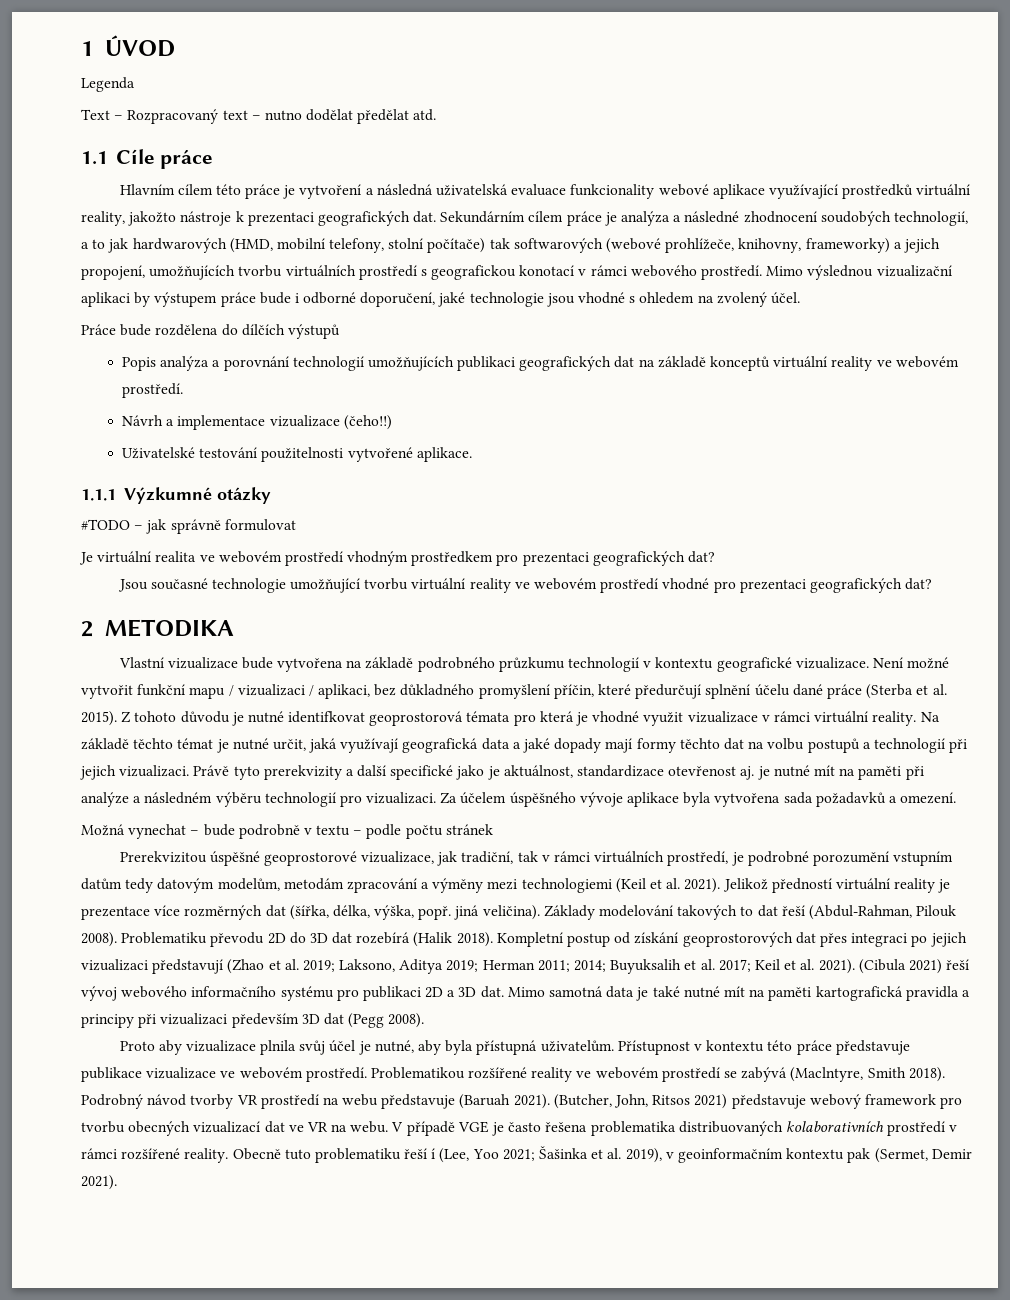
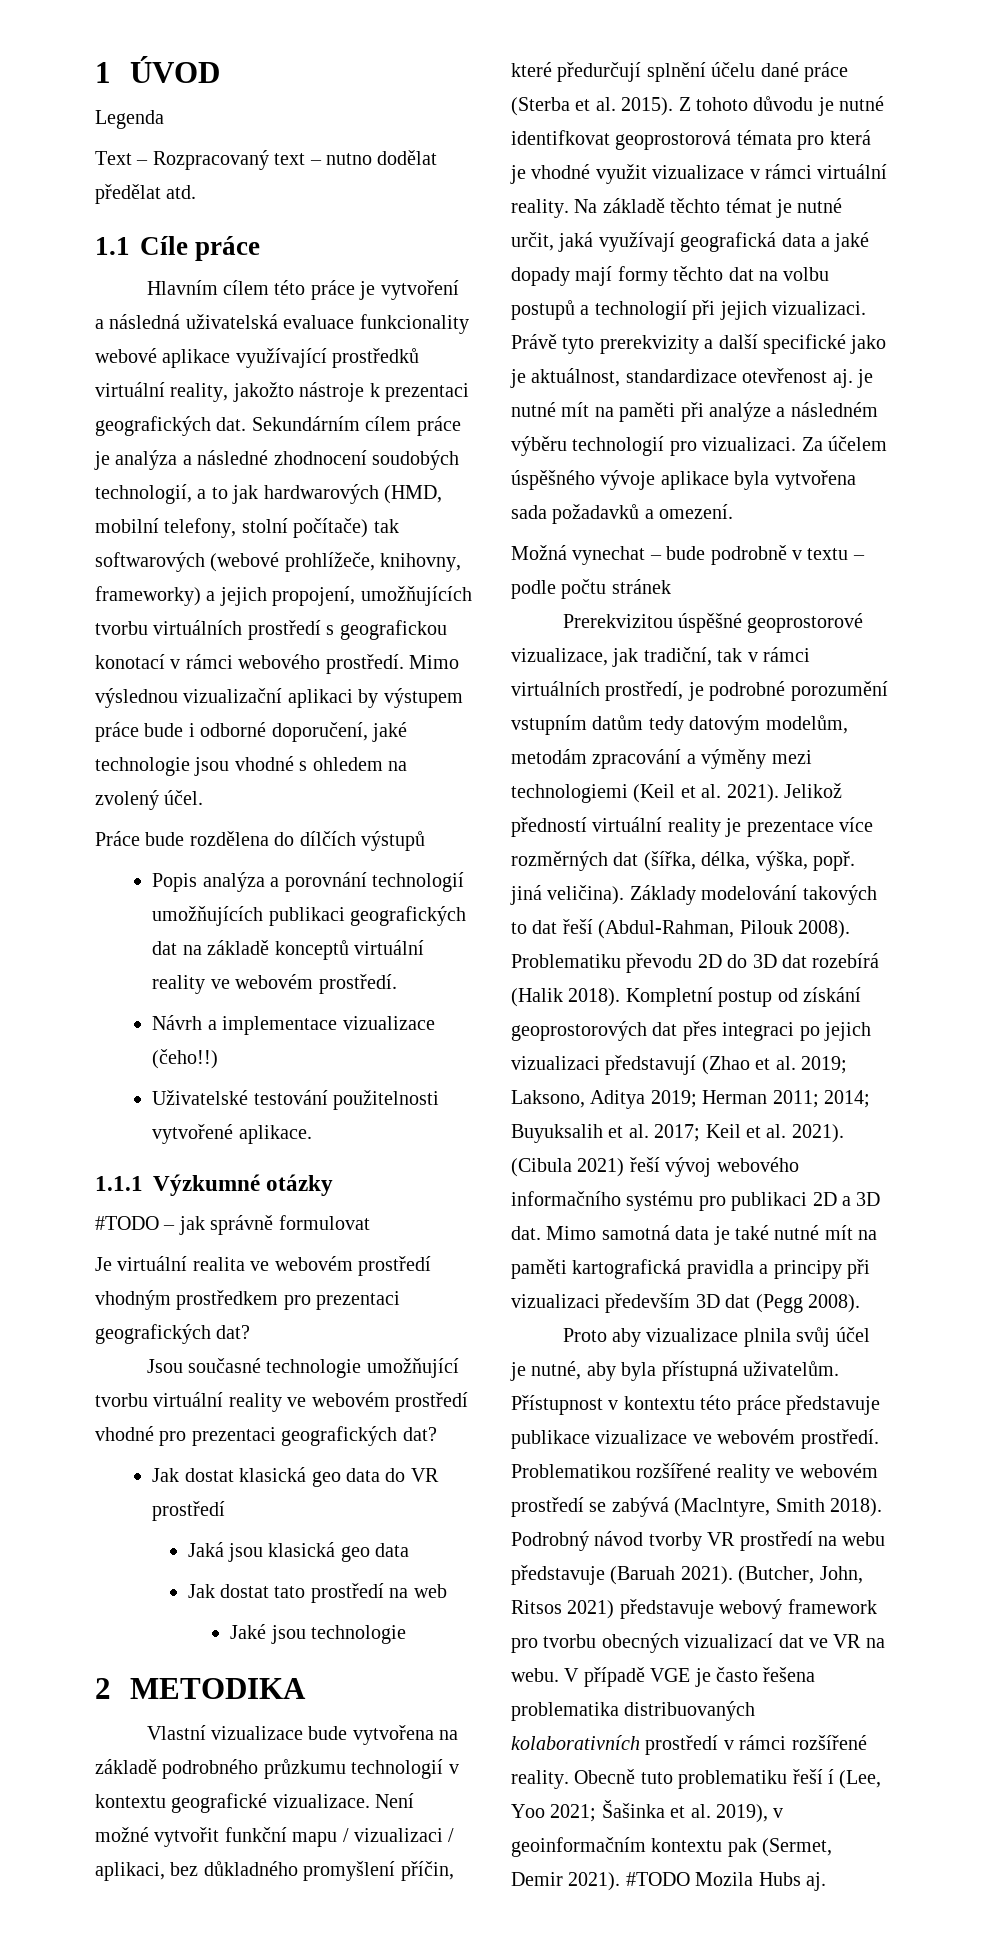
(933, 584) none -> [152,1467,439,1487] [152,1501,226,1521] [187,1542,410,1562] [187,1583,447,1603] [230,1624,406,1644] // Jak dostat klasická geo data do VR prostředí // Jaká jsou klasická geo data // Jak dostat tato prostředí na web // Jaké jsou technologie
(117, 1182) none -> [625,1872,826,1891] #TODO Mozila Hubs aj.

